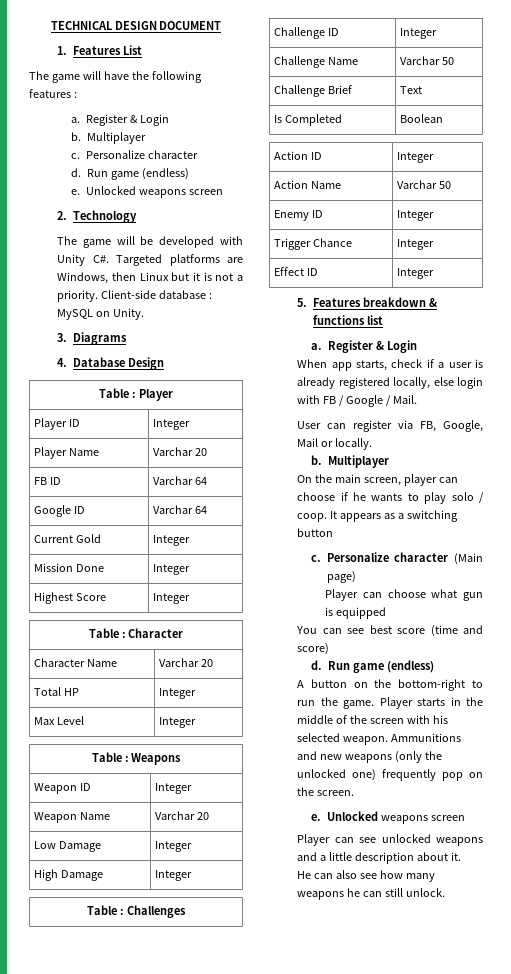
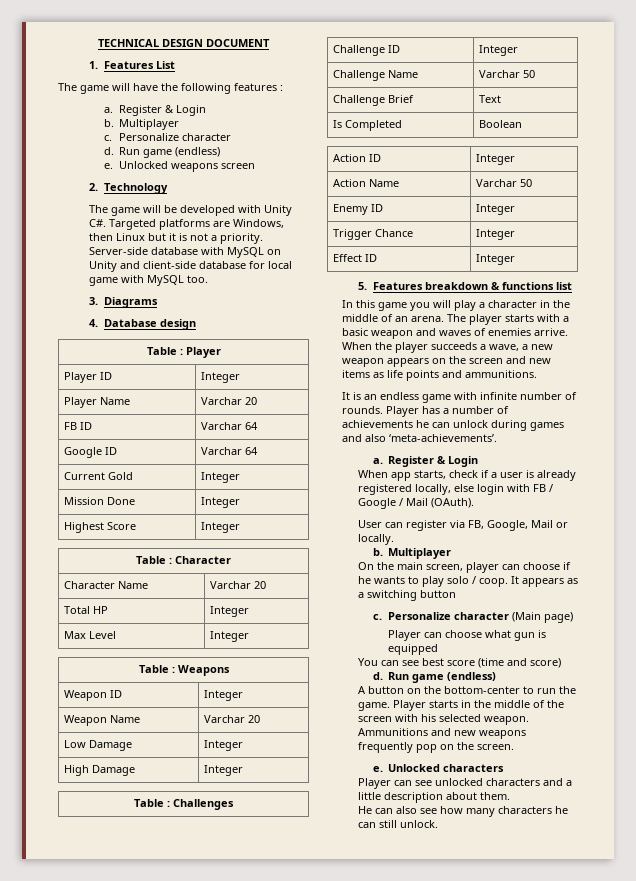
[101,290,213,299] [57,308,145,320] Client-side database : MySQL on Unity. -> [88,247,281,258] [88,261,292,272] [88,275,208,286] Server-side database with MySQL on Unity and client-side database for local game with MySQL too.
[127,357,164,370] Design -> [159,319,196,330] design
(383, 320) none -> [342,300,571,311] [342,314,570,325] [342,328,569,339] [342,342,554,353] [342,356,552,367] [342,370,538,381] [342,392,578,403] [342,406,510,417] [342,420,565,431] [342,434,498,442] // In this game you will play a character in the middle of an arena. The player starts with a basic weapon and waves of enemies arrive. When the player succeeds a wave, a new weapon appears on the screen and new items as life points and ammunitions. // It is an endless game with infinite number of rounds. Player has a number of achievements he can unlock during games and also ‘meta-achievements’.
[392,395,417,404] Mail. -> [405,498,474,508] Mail (OAuth).
[398,679,466,691] bottom-right -> [443,686,520,694] bottom-center
[395,751,443,763] [297,769,377,781] (only the unlocked one) -> (526, 734) none
[380,815,465,824] weapons screen -> [443,764,505,772] characters
[436,837,483,846] weapons -> [485,778,540,786] characters
[450,852,461,861] it. -> [479,792,510,800] them.
[297,891,345,900] weapons -> [497,806,552,814] characters

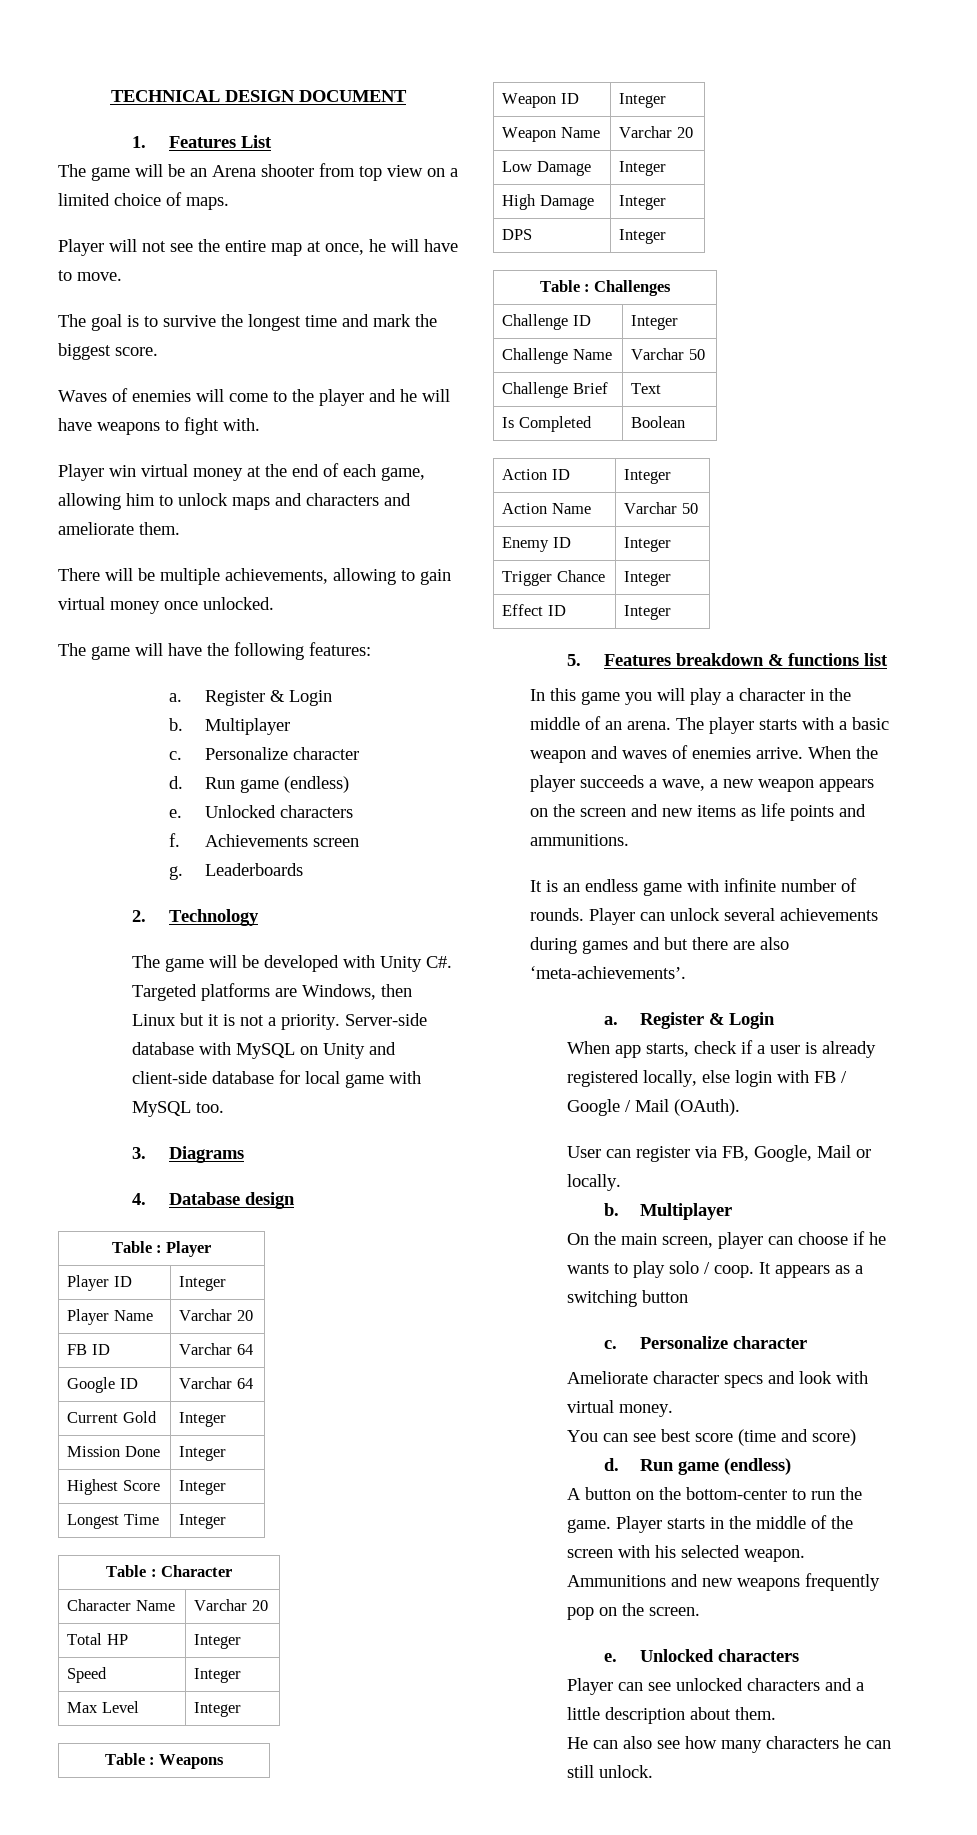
(175, 65) none -> [58,163,458,181] [58,192,229,210] [58,239,458,256] [58,270,122,281] [58,314,437,331] [58,343,158,360] [58,388,450,406] [58,417,260,435] [58,463,425,481] [58,493,411,510] [58,522,180,535] [58,568,451,585] [58,597,274,614] // The game will be an Arena shooter from top view on a limited choice of maps. // Player will not see the entire map at once, he will have to move. // The goal is to survive the longest time and mark the biggest score. // Waves of enemies will come to the player and he will have weapons to fight with. // Player win virtual money at the end of each game, allowing him to unlock maps and characters and ameliorate them. // There will be multiple achievements, allowing to gain virtual money once unlocked.
[234,83,283,91] features : -> [309,642,371,656] features:
[171,163,256,172] weapons screen -> [280,805,354,818] [168,833,360,847] [168,863,304,880] characters // f. Achievements screen // g. Leaderboards
(240, 527) none -> [67,1514,159,1529] [179,1514,227,1529] // Longest Time | Integer
(249, 611) none -> [67,1667,108,1683] [194,1668,242,1683] // Speed | Integer
(243, 770) none -> [502,229,533,240] [619,229,667,244] // DPS | Integer
[422,406,510,414] [342,420,565,431] [342,434,363,442] has a number of achievements he can unlock during games and -> [639,908,878,921] [529,937,755,954] can unlock several achievements during games and but there are
[512,612,574,623] [388,630,547,641] [388,644,439,655] (Main page) // Player can choose what gun is equipped -> [566,1371,868,1388] [566,1400,673,1417] // Ameliorate character specs and look with virtual money.

